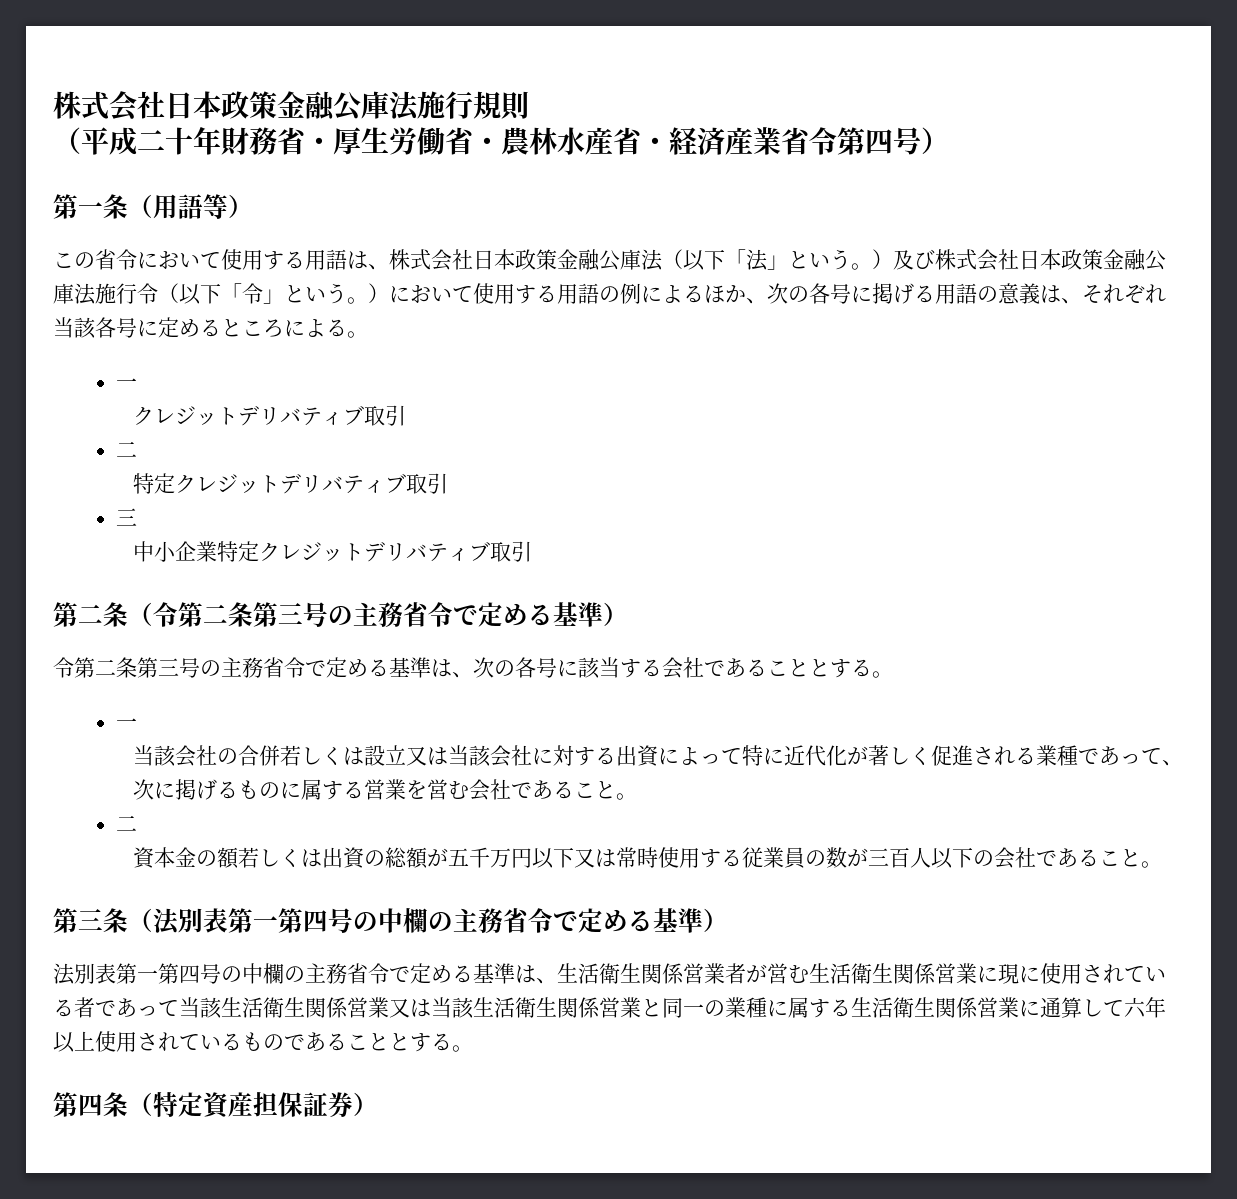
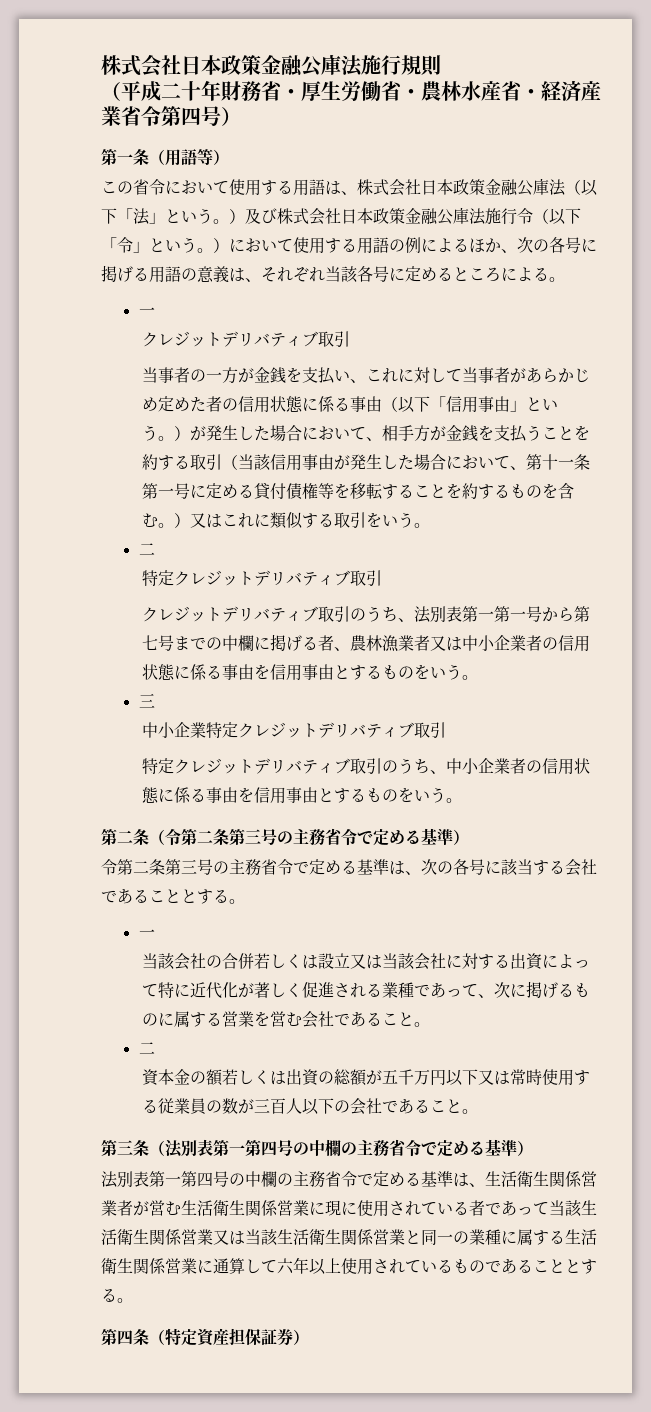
(407, 415) none -> [141,367,590,384] [141,396,558,413] [141,425,590,442] [141,454,590,471] [141,483,574,500] [141,512,430,529] // 当事者の一方が金銭を支払い、これに対して当事者があらかじめ定めた者の信用状態に係る事由（以下「信用事由」という。）が発生した場合において、相手方が金銭を支払うことを約する取引（当該信用事由が発生した場合において、第十一条第一号に定める貸付債権等を移転することを約するものを含む。）又はこれに類似する取引をいう。
(449, 483) none -> [141,606,590,623] [141,634,590,652] [141,664,478,681] // クレジットデリバティブ取引のうち、法別表第一第一号から第七号までの中欄に掲げる者、農林漁業者又は中小企業者の信用状態に係る事由を信用事由とするものをいう。
(533, 551) none -> [141,758,590,775] [141,787,462,804] // 特定クレジットデリバティブ取引のうち、中小企業者の信用状態に係る事由を信用事由とするものをいう。

